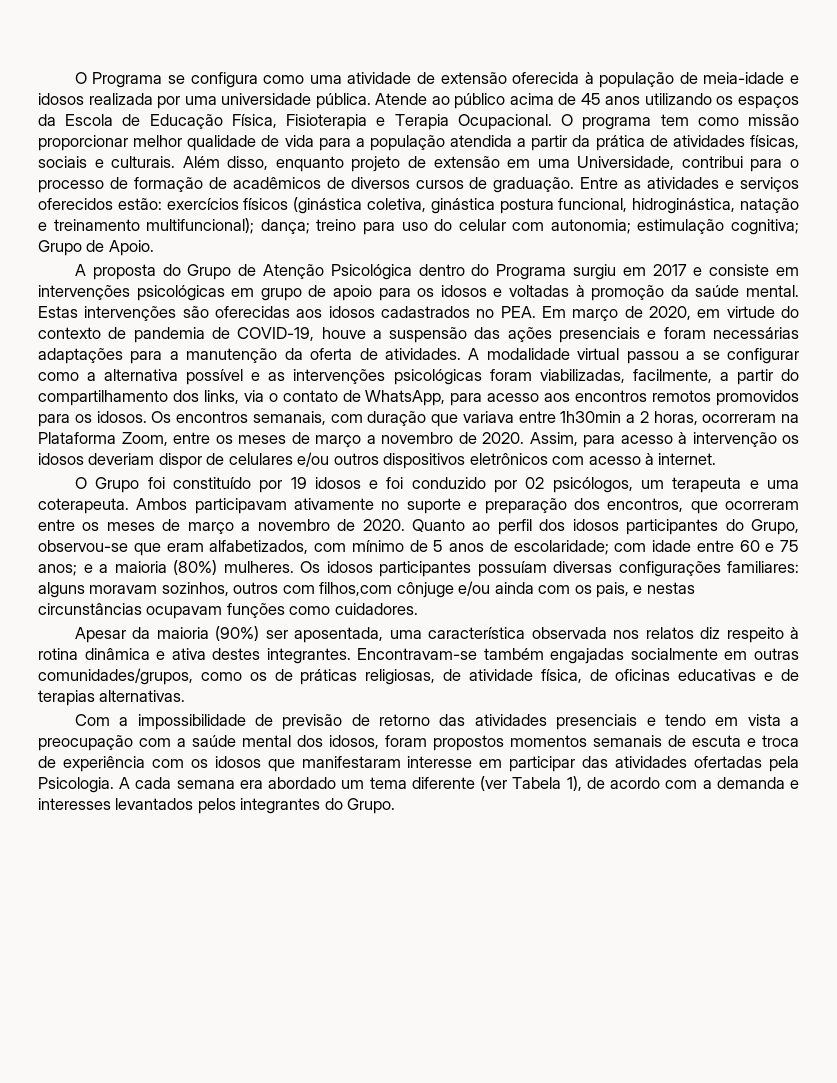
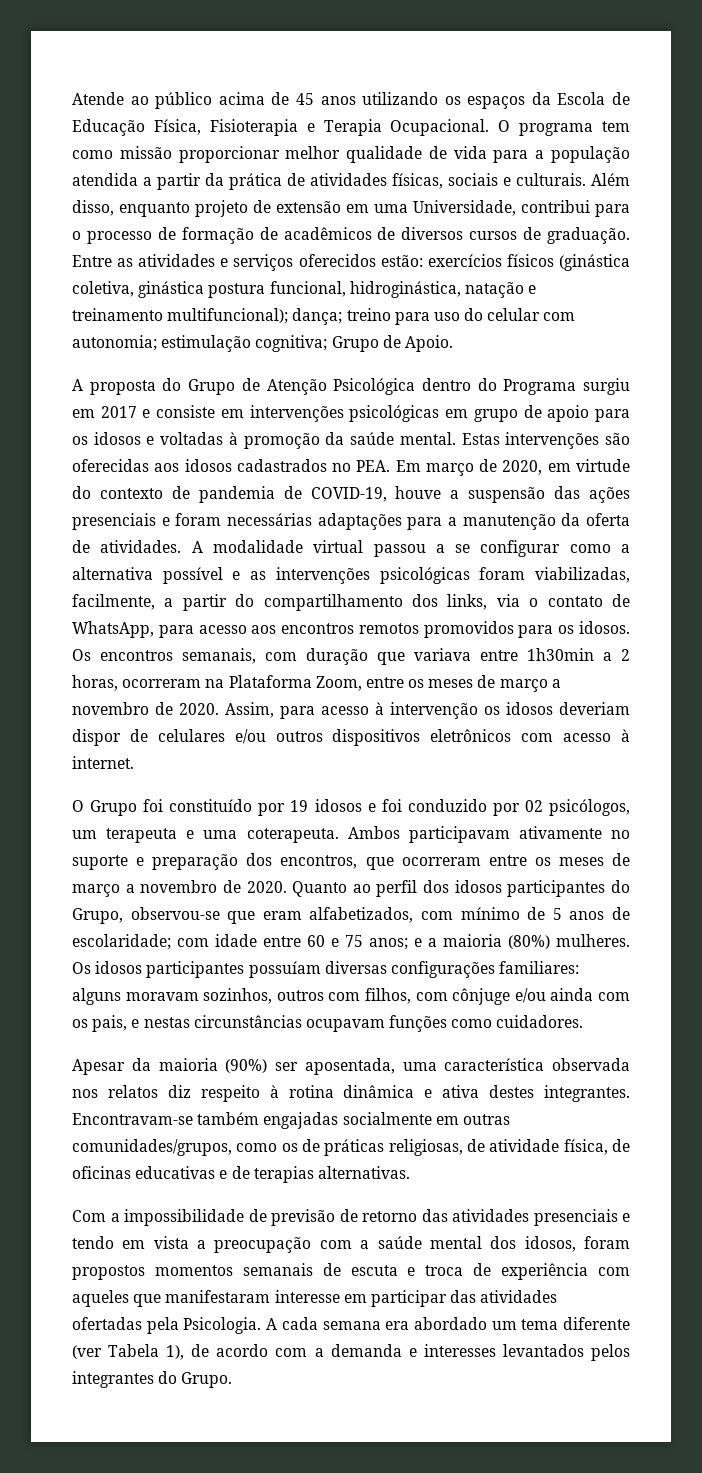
[74,72,800,88] [38,93,371,109] O Programa se configura como uma atividade de extensão oferecida à população de meia-idade e idosos realizada por uma universidade pública. -> (72, 98) none
[319,582,393,596] filhos,com -> [365,988,448,1004] filhos, com
[190,756,261,768] os idosos -> [72,1290,129,1307] aqueles

